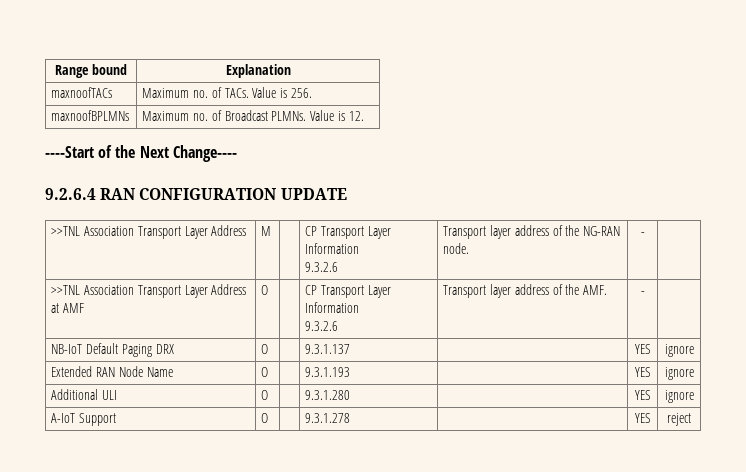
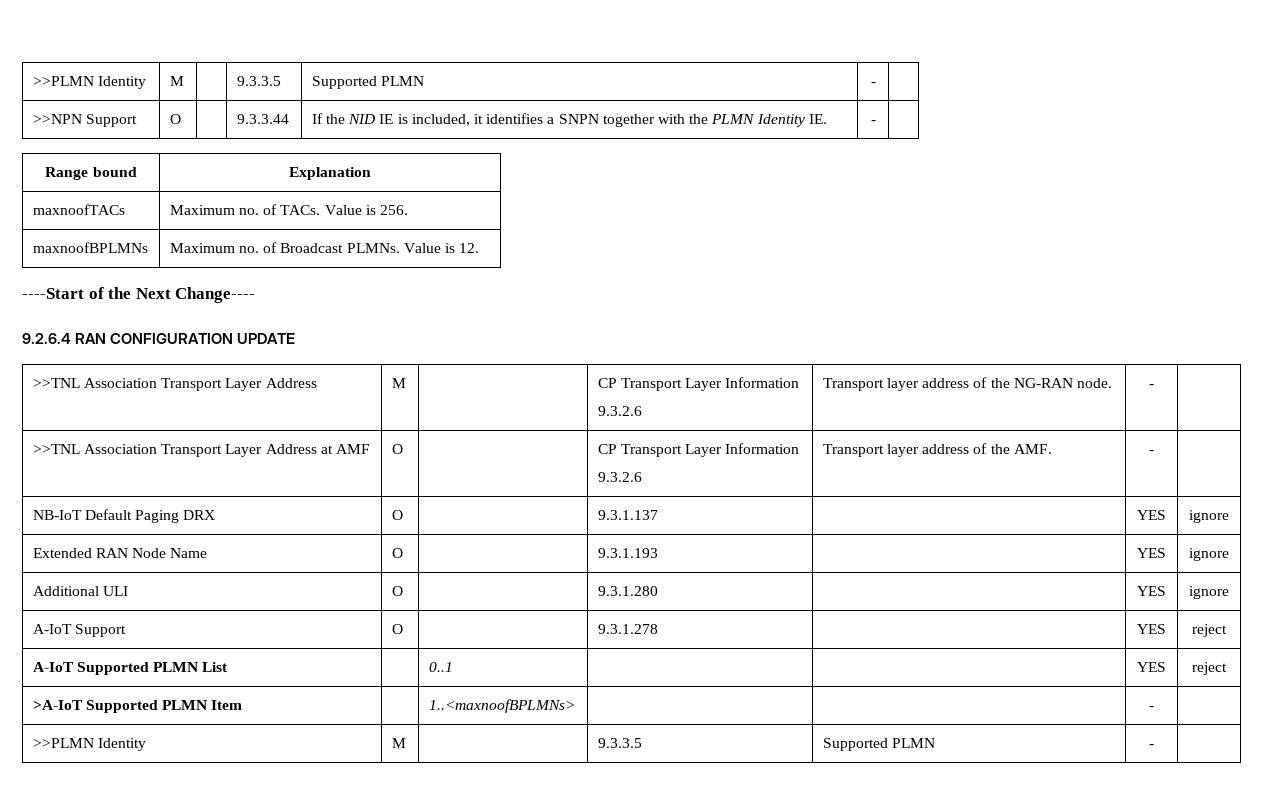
(55, 71) none -> [32,76,147,89] [169,76,184,86] [236,76,281,86] [311,76,425,89] [870,82,876,86] [32,114,138,127] [169,114,181,124] [236,114,289,124] [311,113,827,127] [870,120,876,124] >>PLMN Identity | M | | 9.3.3.5 | Supported PLMN | - | // >>NPN Support | O | | 9.3.3.44 | If the NID IE is included, it identifies a SNPN together with the PLMN Identity IE. | - | //
(691, 419) none -> [32,662,229,675] [428,662,453,672] [1137,662,1166,672] [1192,662,1227,675] [32,700,243,713] [428,699,575,713] [1149,706,1154,710] [32,738,147,751] [391,738,406,748] [597,738,642,748] [822,738,936,751] [1149,744,1154,748] // A-IoT Supported PLMN List | | 0..1 | | | YES | reject // >A-IoT Supported PLMN Item | | 1..<maxnoofBPLMNs> | | | - | // >>PLMN Identity | M | | 9.3.3.5 | Supported PLMN | - |

